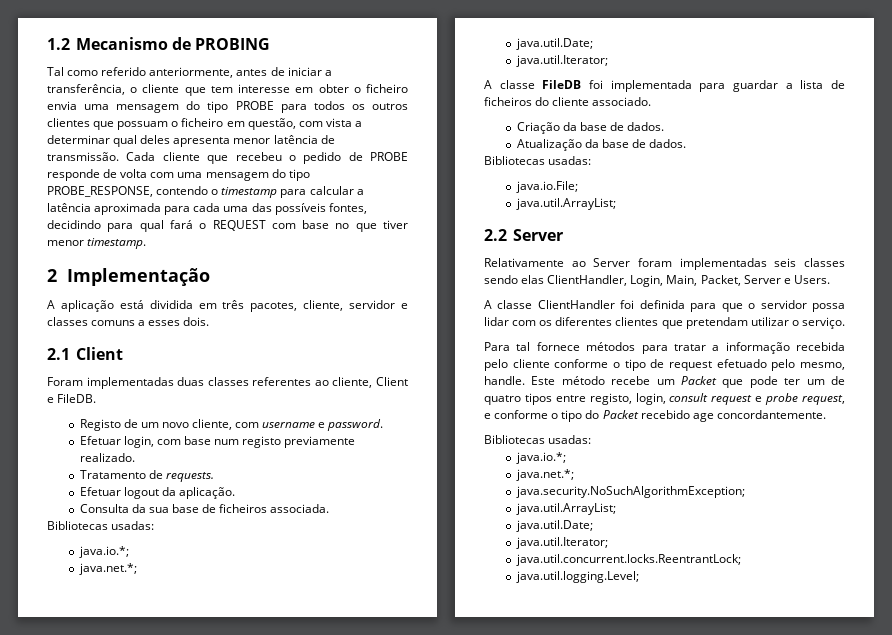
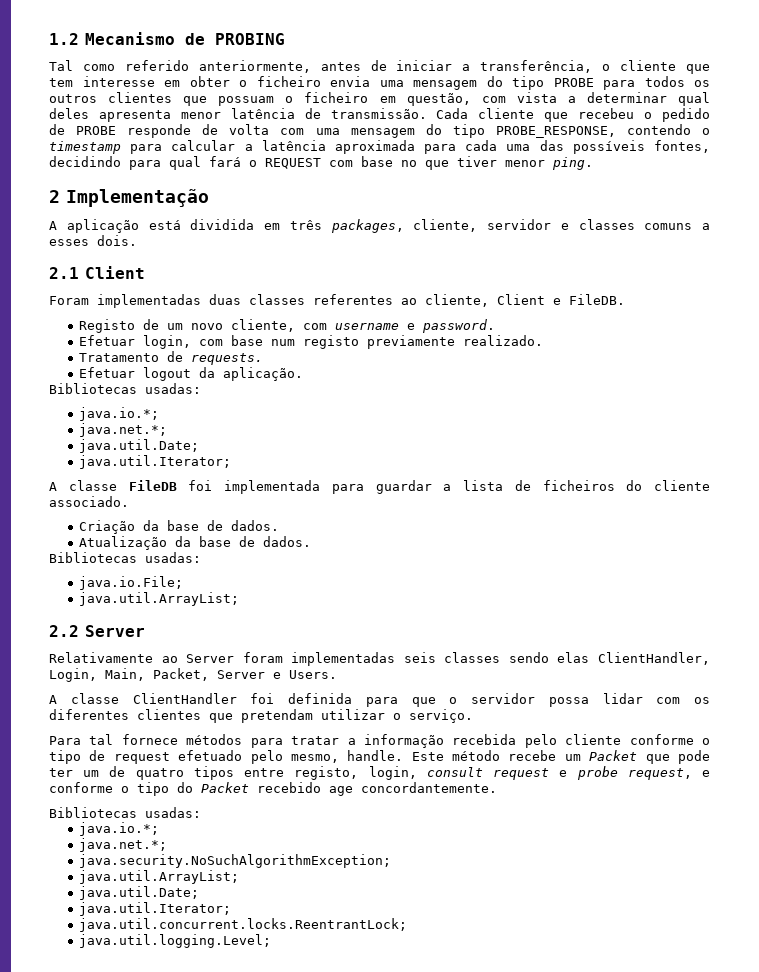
[87,238,147,249] timestamp. -> [552,157,593,170] ping.
[250,302,298,312] pacotes, -> [330,219,404,233] packages,
[79,504,330,513] // Consulta da sua base de ficheiros associada. -> (304, 374) none

